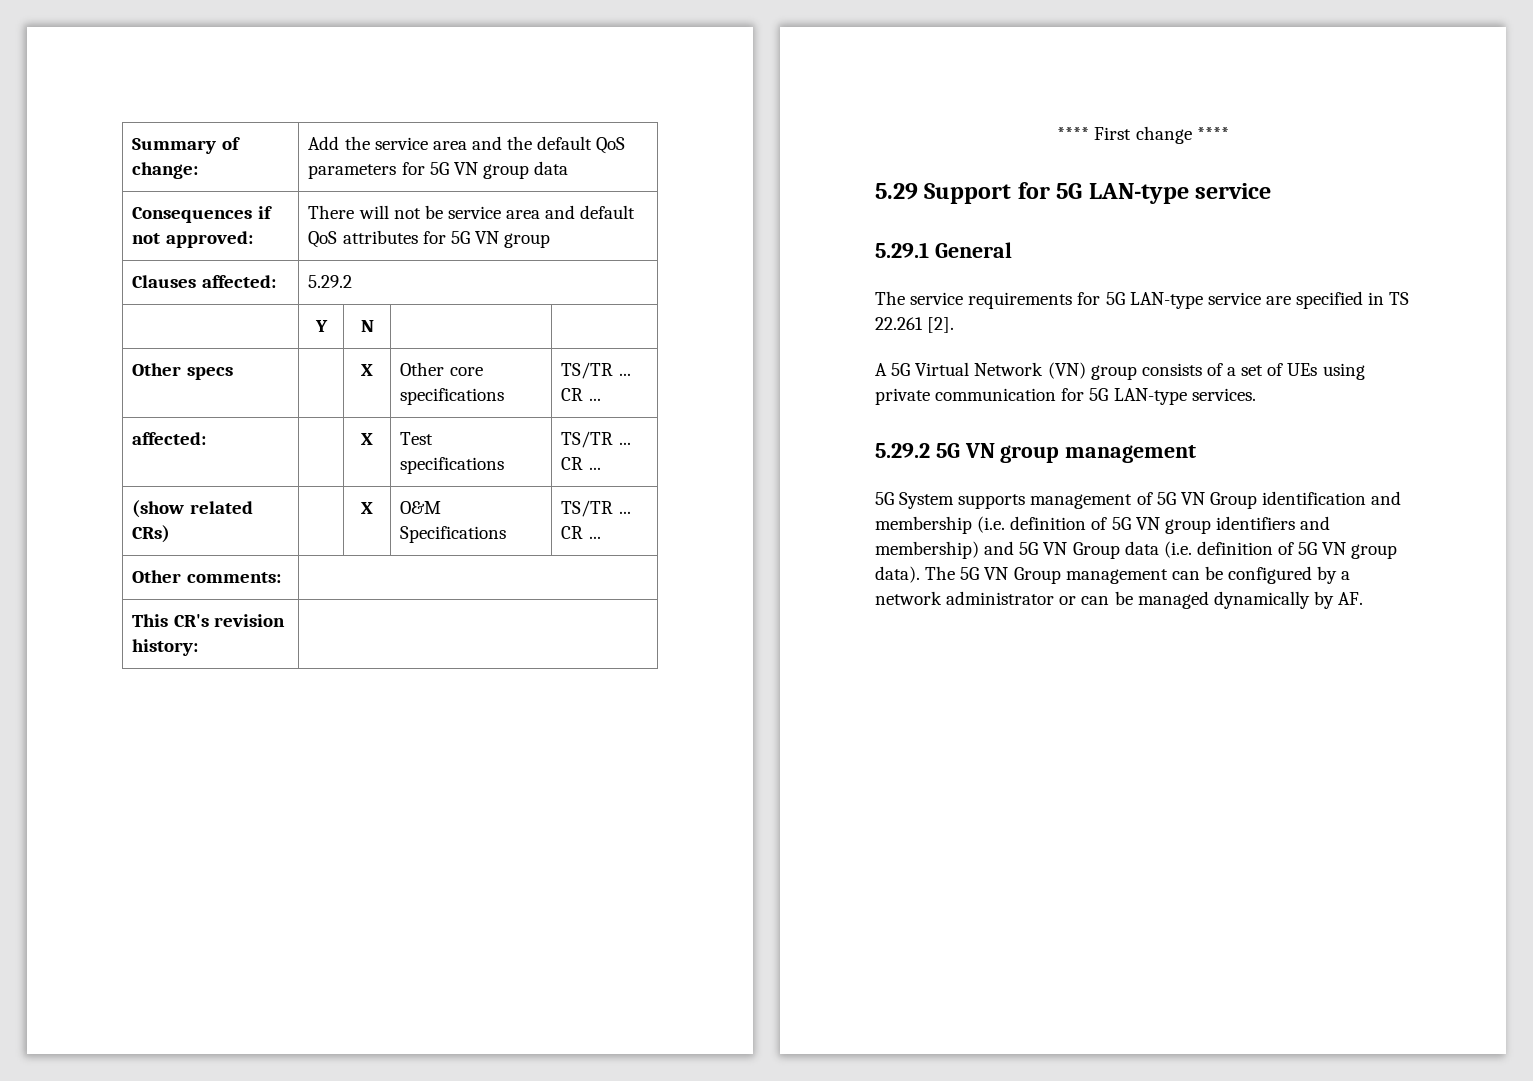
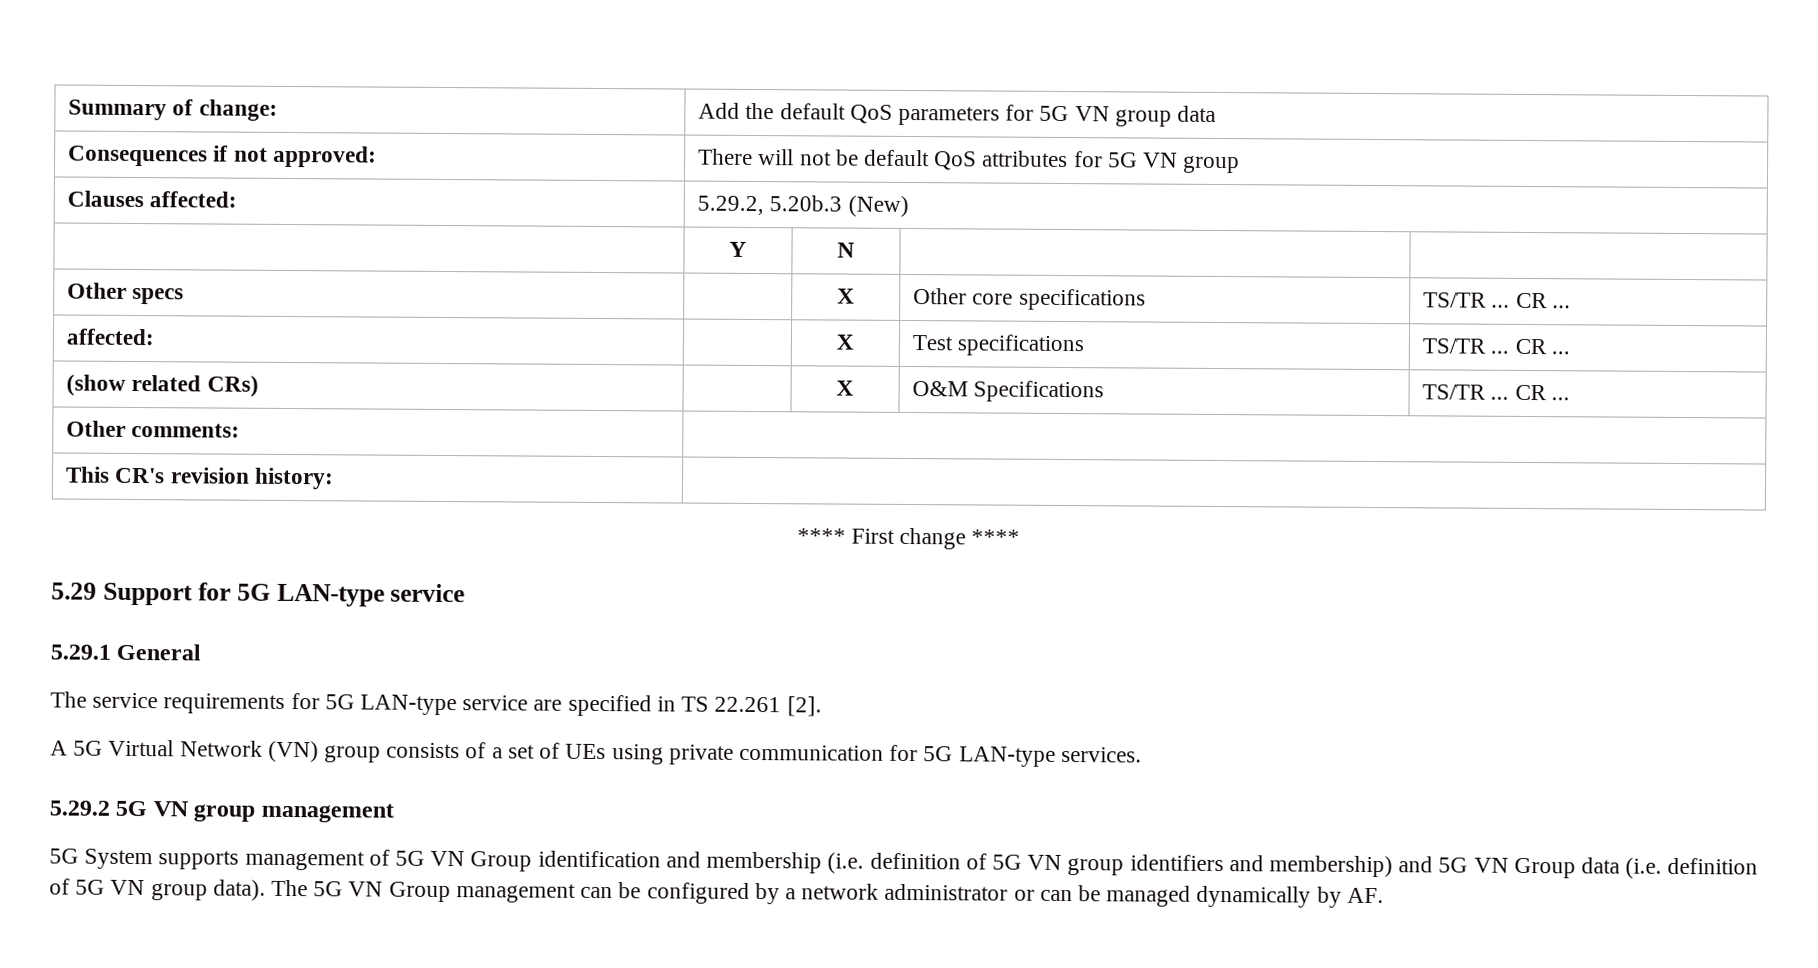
[374,136,533,150] service area and the -> (775, 111) none
[447,205,576,219] service area and -> (859, 157) none
[308,275,353,288] 5.29.2 -> [697,195,909,217] 5.29.2, 5.20b.3 (New)

